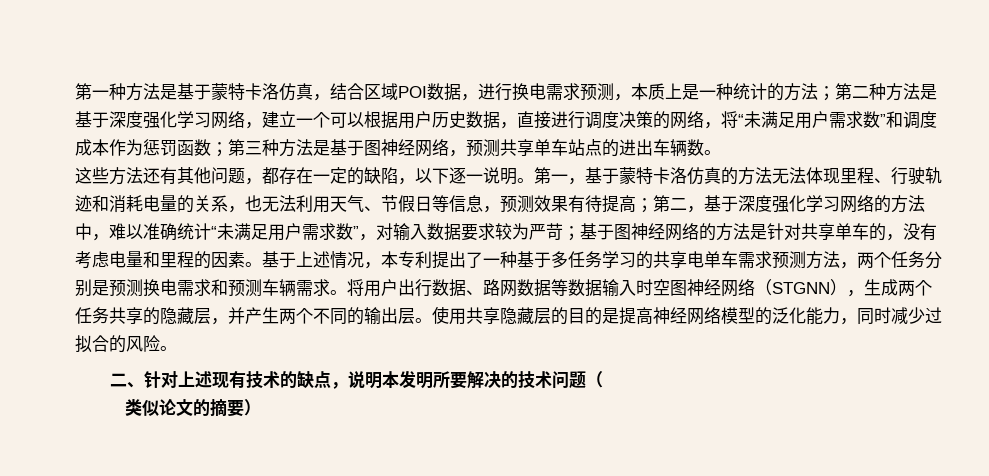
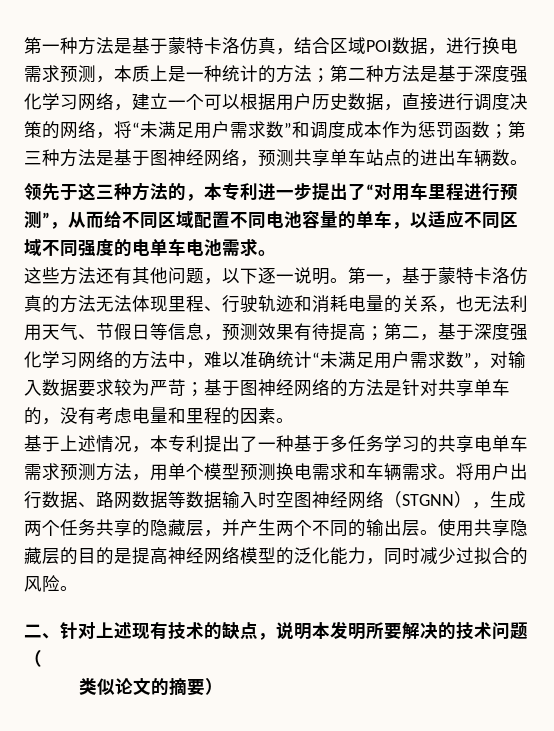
(721, 152) none -> [24,182,518,201] [24,210,518,229] [24,238,276,257] // 领先于这三种方法的，本专利进一步提出了“对用车里程进行预测”，从而给不同区域配置不同电池容量的单车，以适应不同区域不同强度的电单车电池需求。
[262,167,415,185] 都存在一定的缺陷， -> (222, 281) none
(262, 264) none -> (294, 420) //
[857,251,942,269] [75,279,109,297] 两个任务分别是 -> [150,463,240,481] 用单个模型
[228,279,262,297] 预测 -> (366, 471) none

